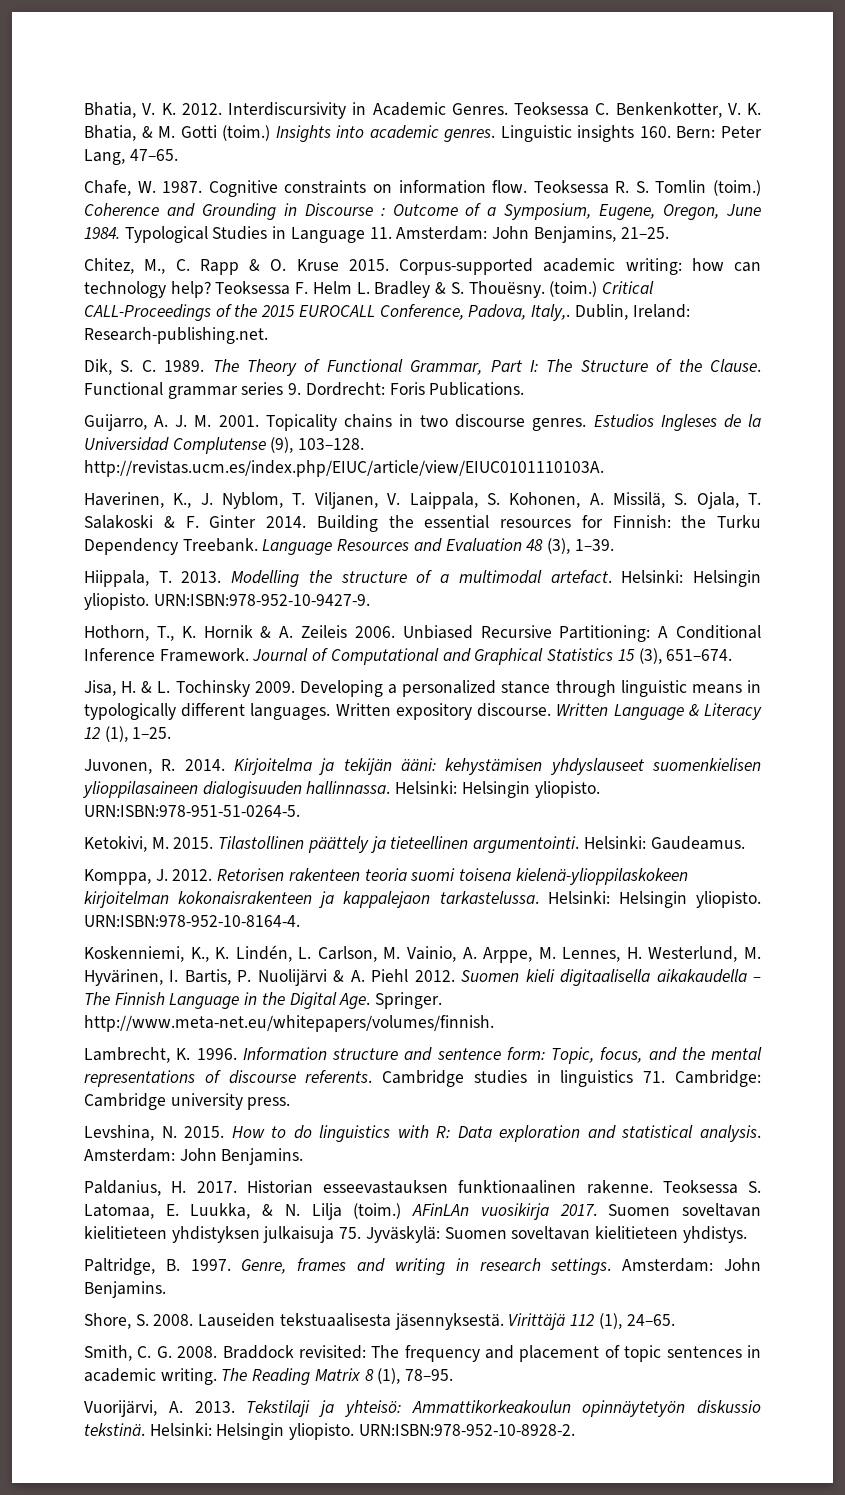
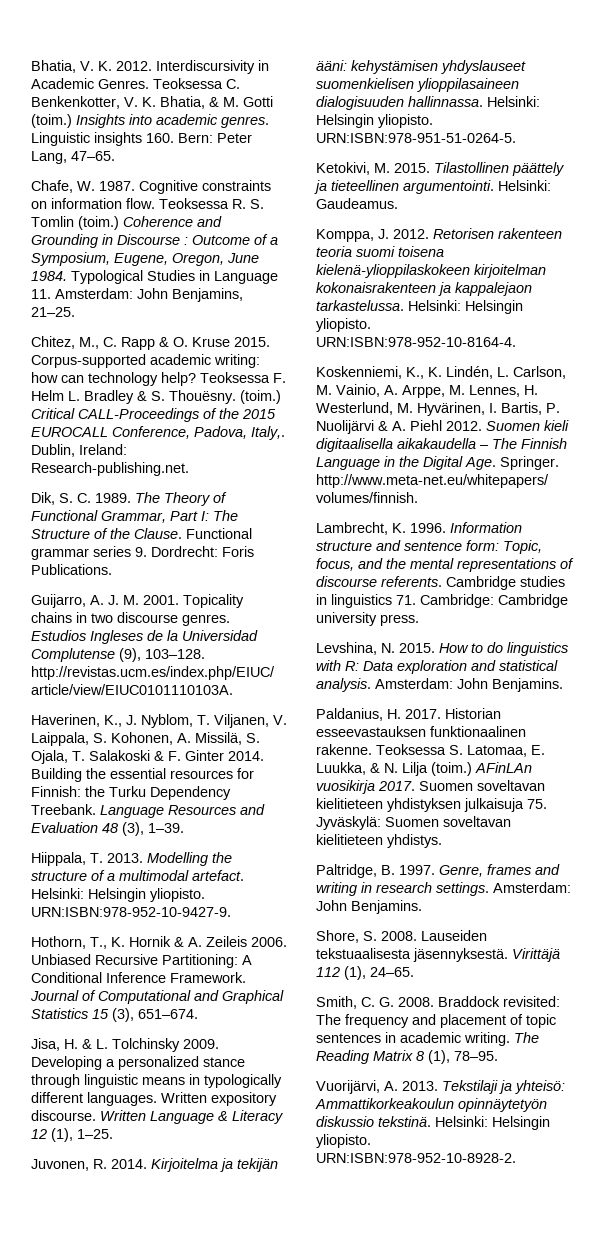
[175,680,250,697] Tochinsky -> [112,1038,180,1052] Tolchinsky

